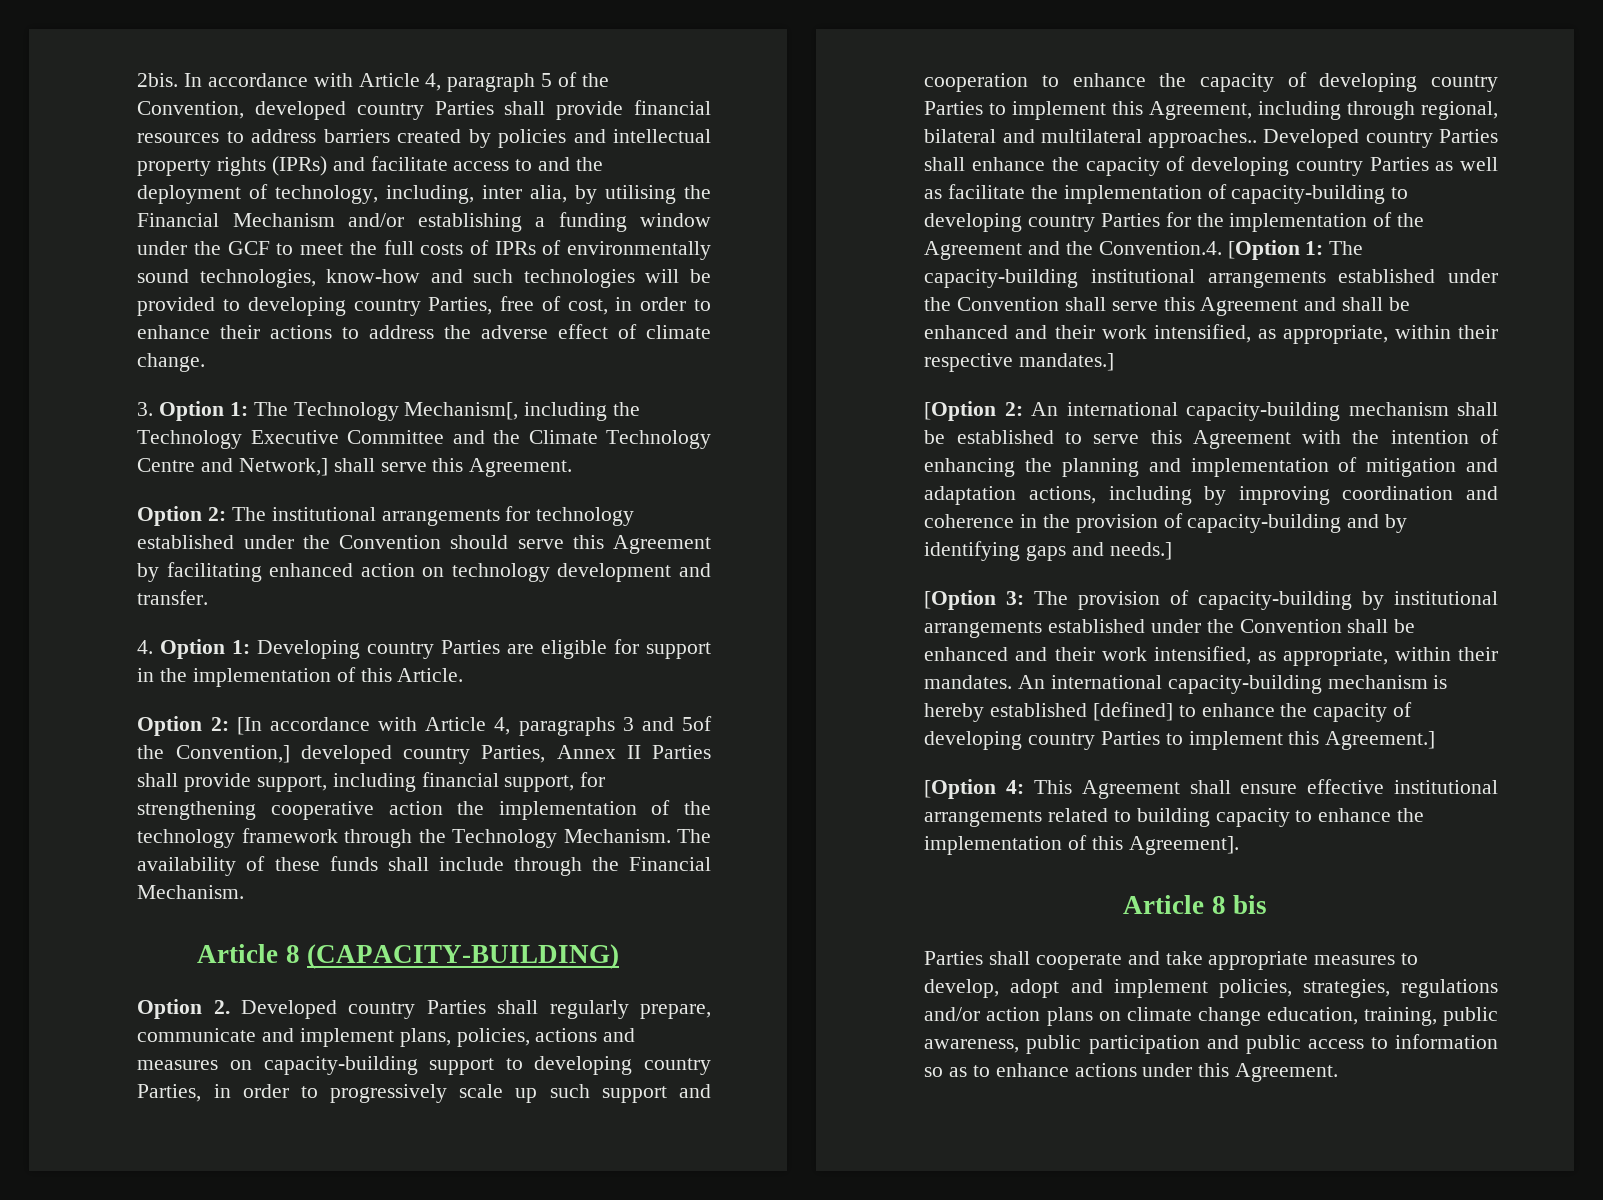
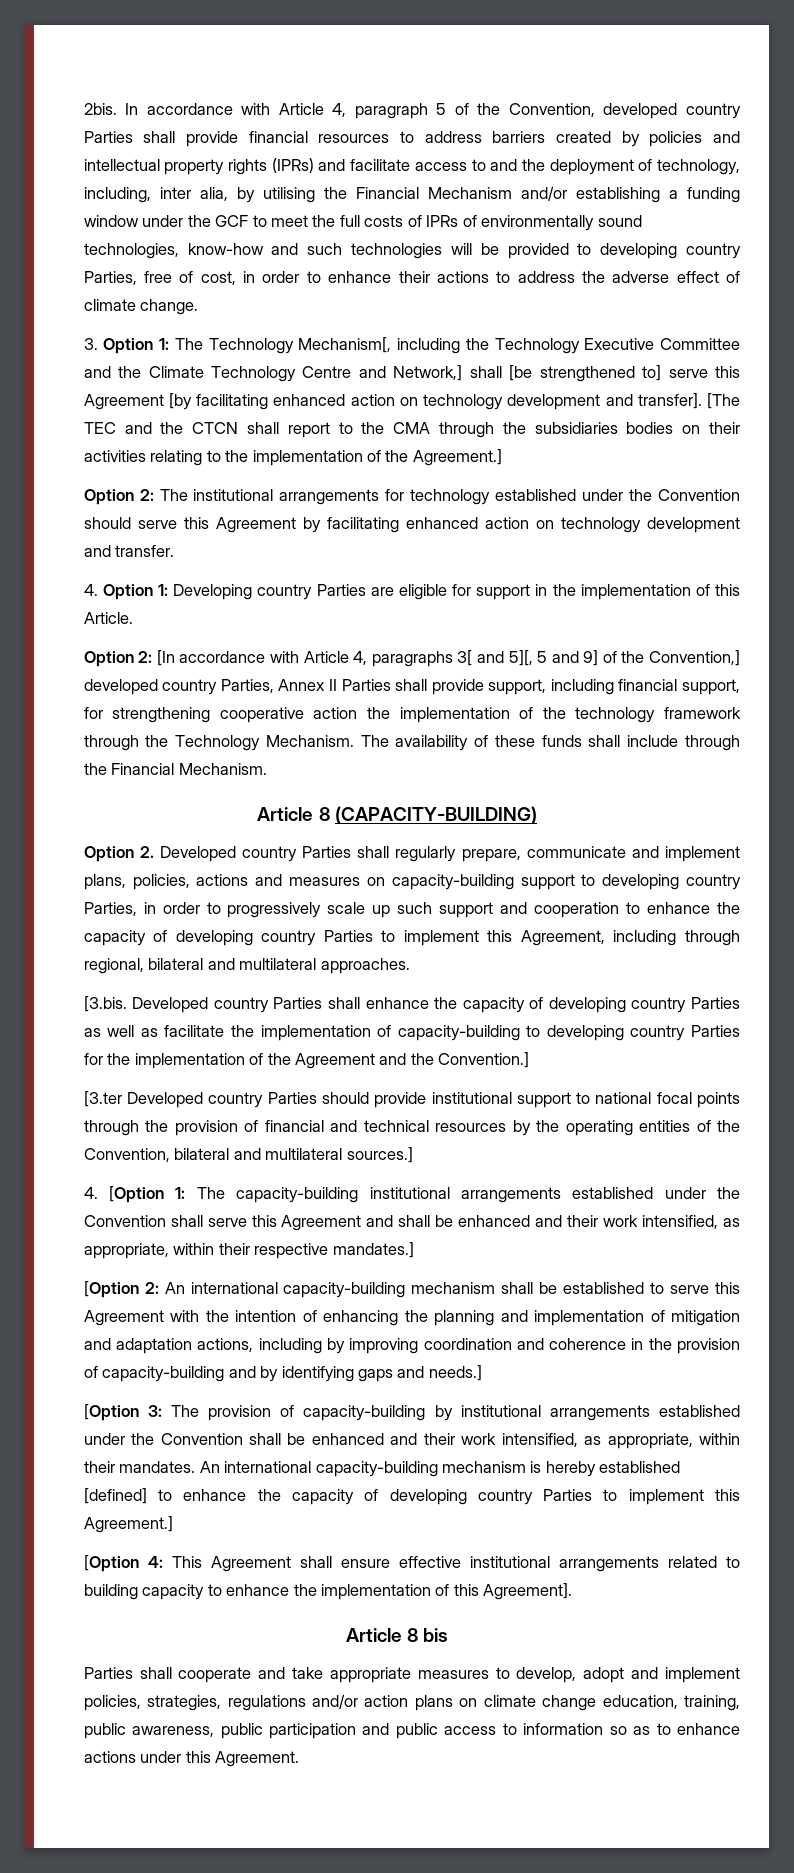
[380,458,573,477] serve this Agreement. -> [509,365,740,382] [83,393,741,410] [83,422,741,438] [83,449,502,466] [be strengthened to] serve this Agreement [by facilitating enhanced action on technology development and transfer]. [The TEC and the CTCN shall report to the CMA through the subsidiaries bodies on their activities relating to the implementation of the Agreement.]
[622,716,712,731] 3 and 5of -> [457,650,617,666] 3[ and 5][, 5 and 9] of
[1148,129,1258,148] approaches.. -> [320,958,410,974] [83,996,127,1012] approaches. // [3.bis.
[1098,241,1222,255] Convention.4. -> [438,1052,530,1068] [83,1091,740,1108] [83,1120,740,1136] [83,1147,413,1163] [83,1187,98,1199] Convention.] // [3.ter Developed country Parties should provide institutional support to national focal points through the provision of financial and technical resources by the operating entities of the Convention, bilateral and multilateral sources.] // 4.

